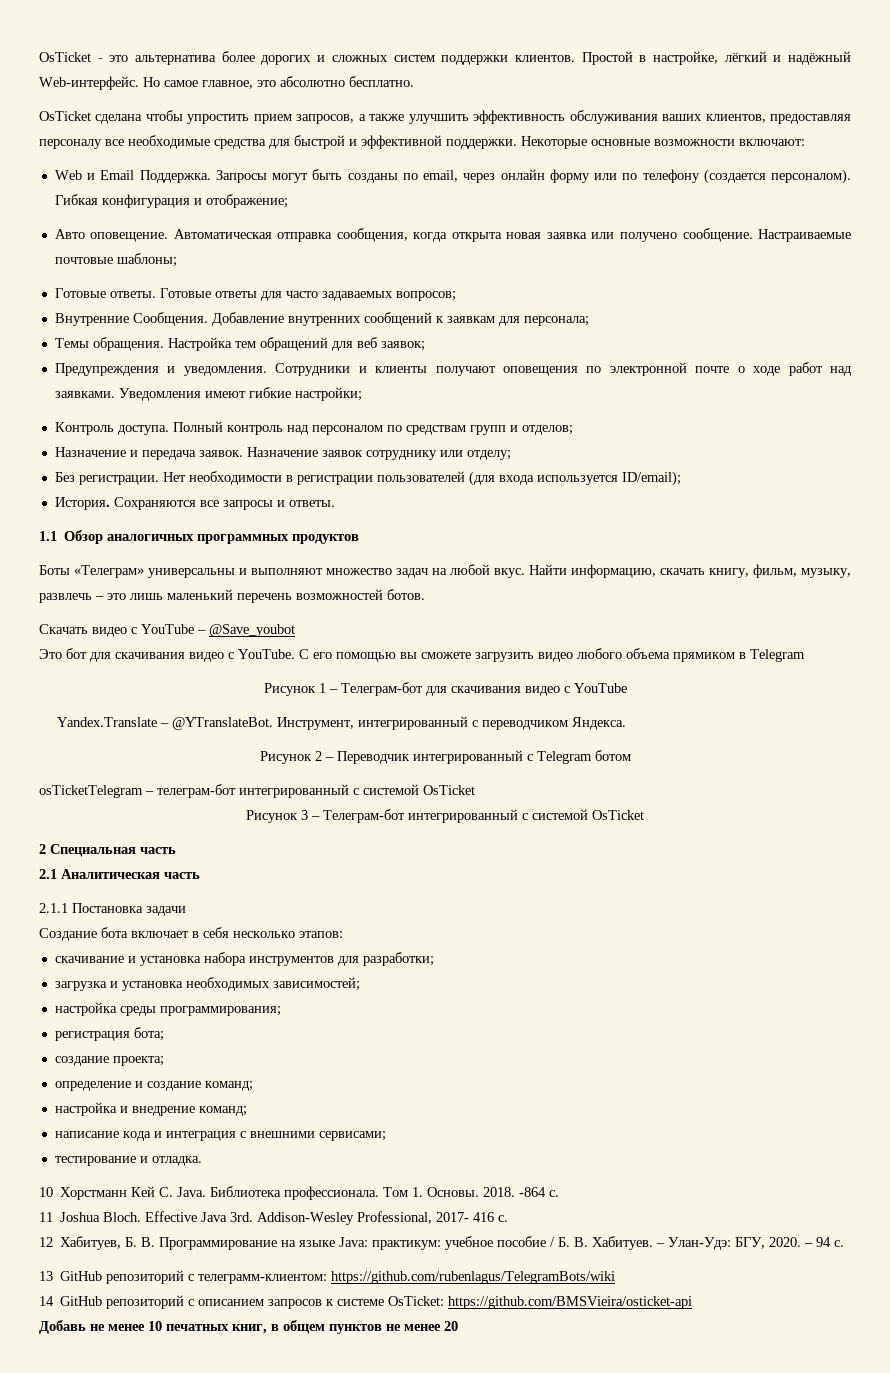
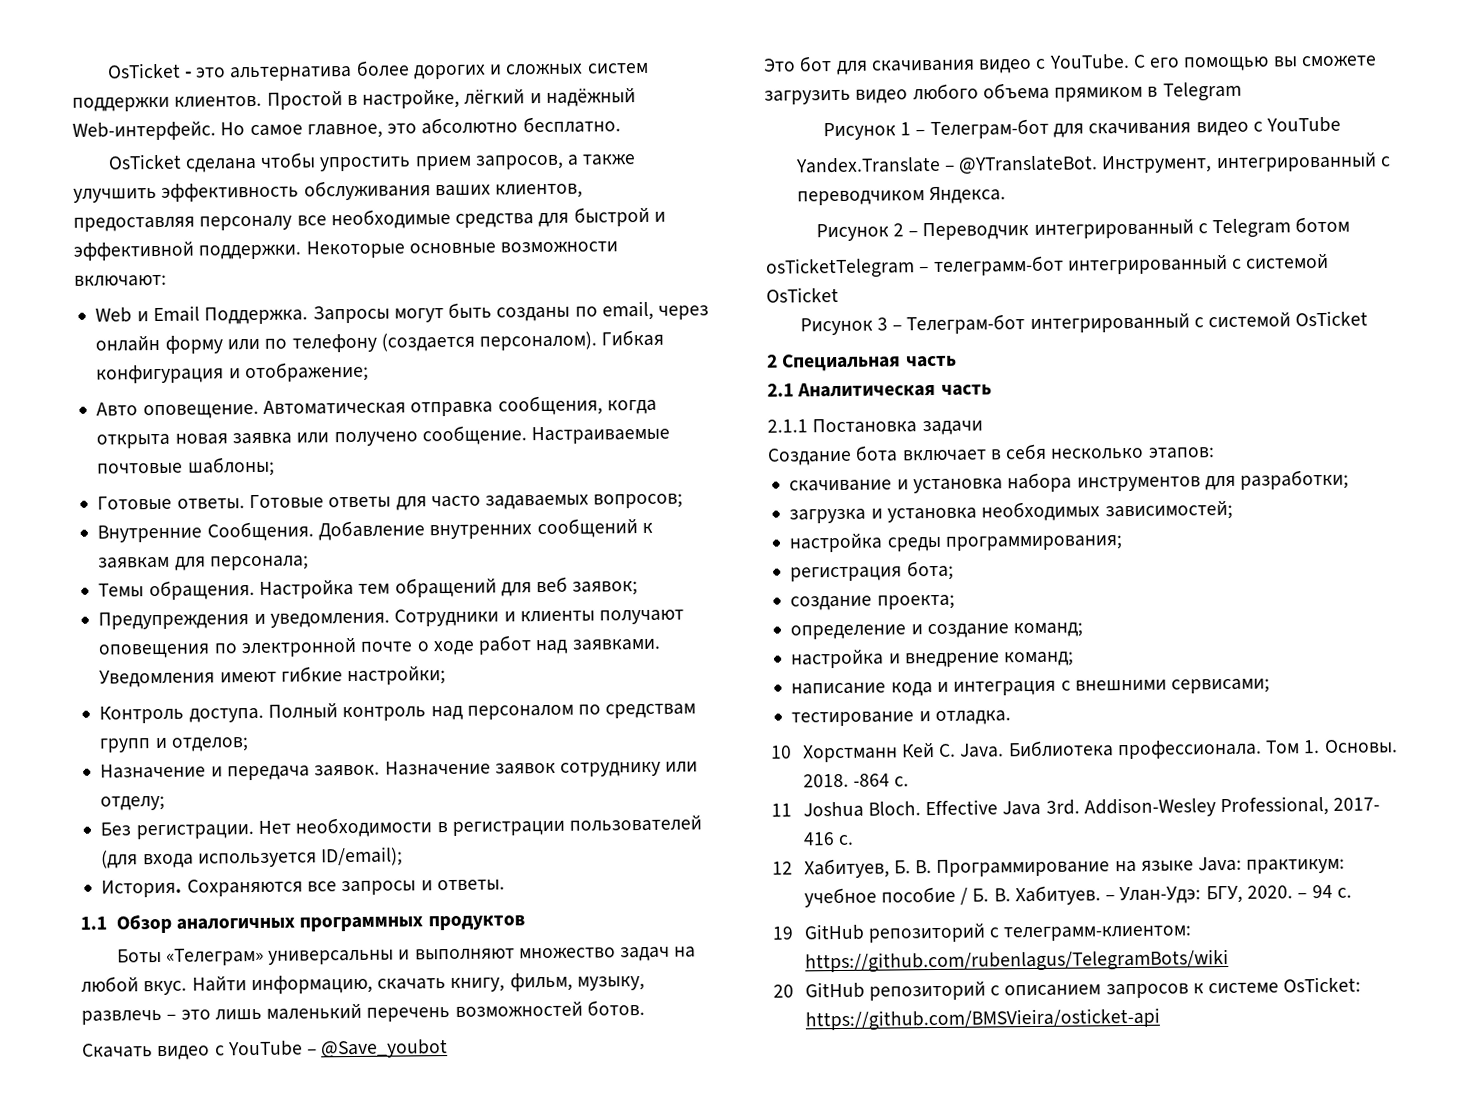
[157,784,236,798] телеграм-бот -> [932,255,1064,277] телеграмм-бот
[39,1271,53,1281] 13 -> [772,926,794,940] 19
[39,1296,54,1306] 14 -> [773,984,794,998] 20
[39,1320,458,1334] // Добавь не менее 10 печатных книг, в общем пунктов не менее 20 -> (1160, 1019) none

